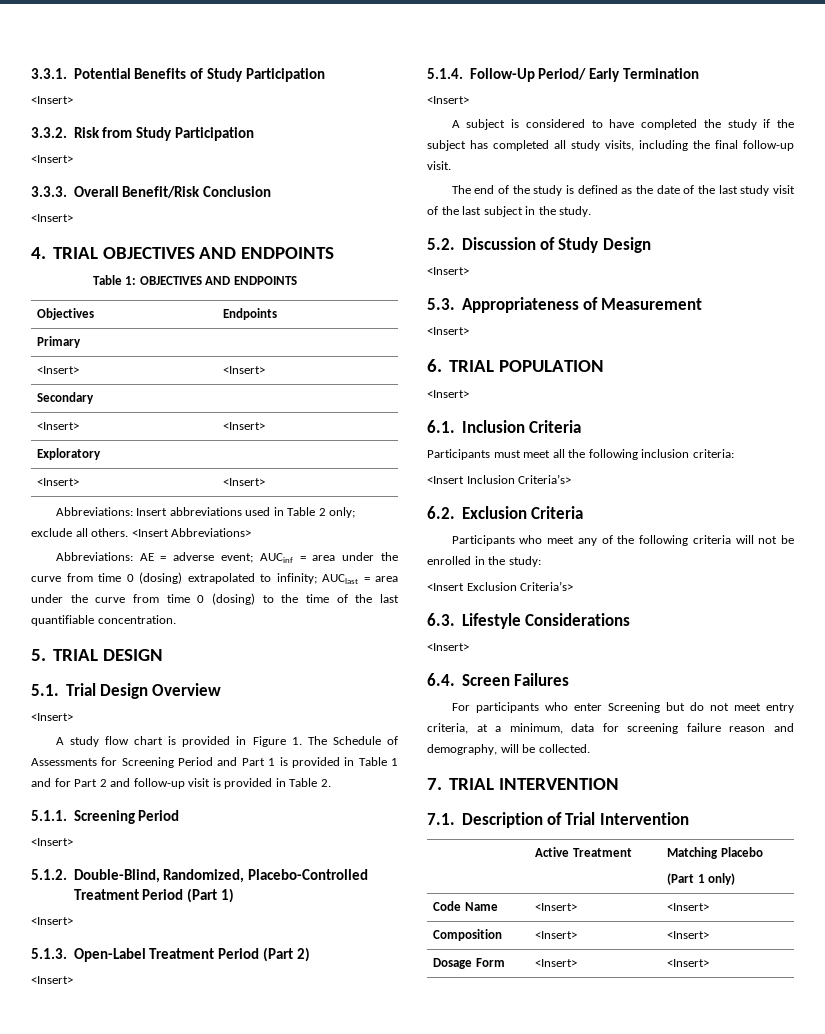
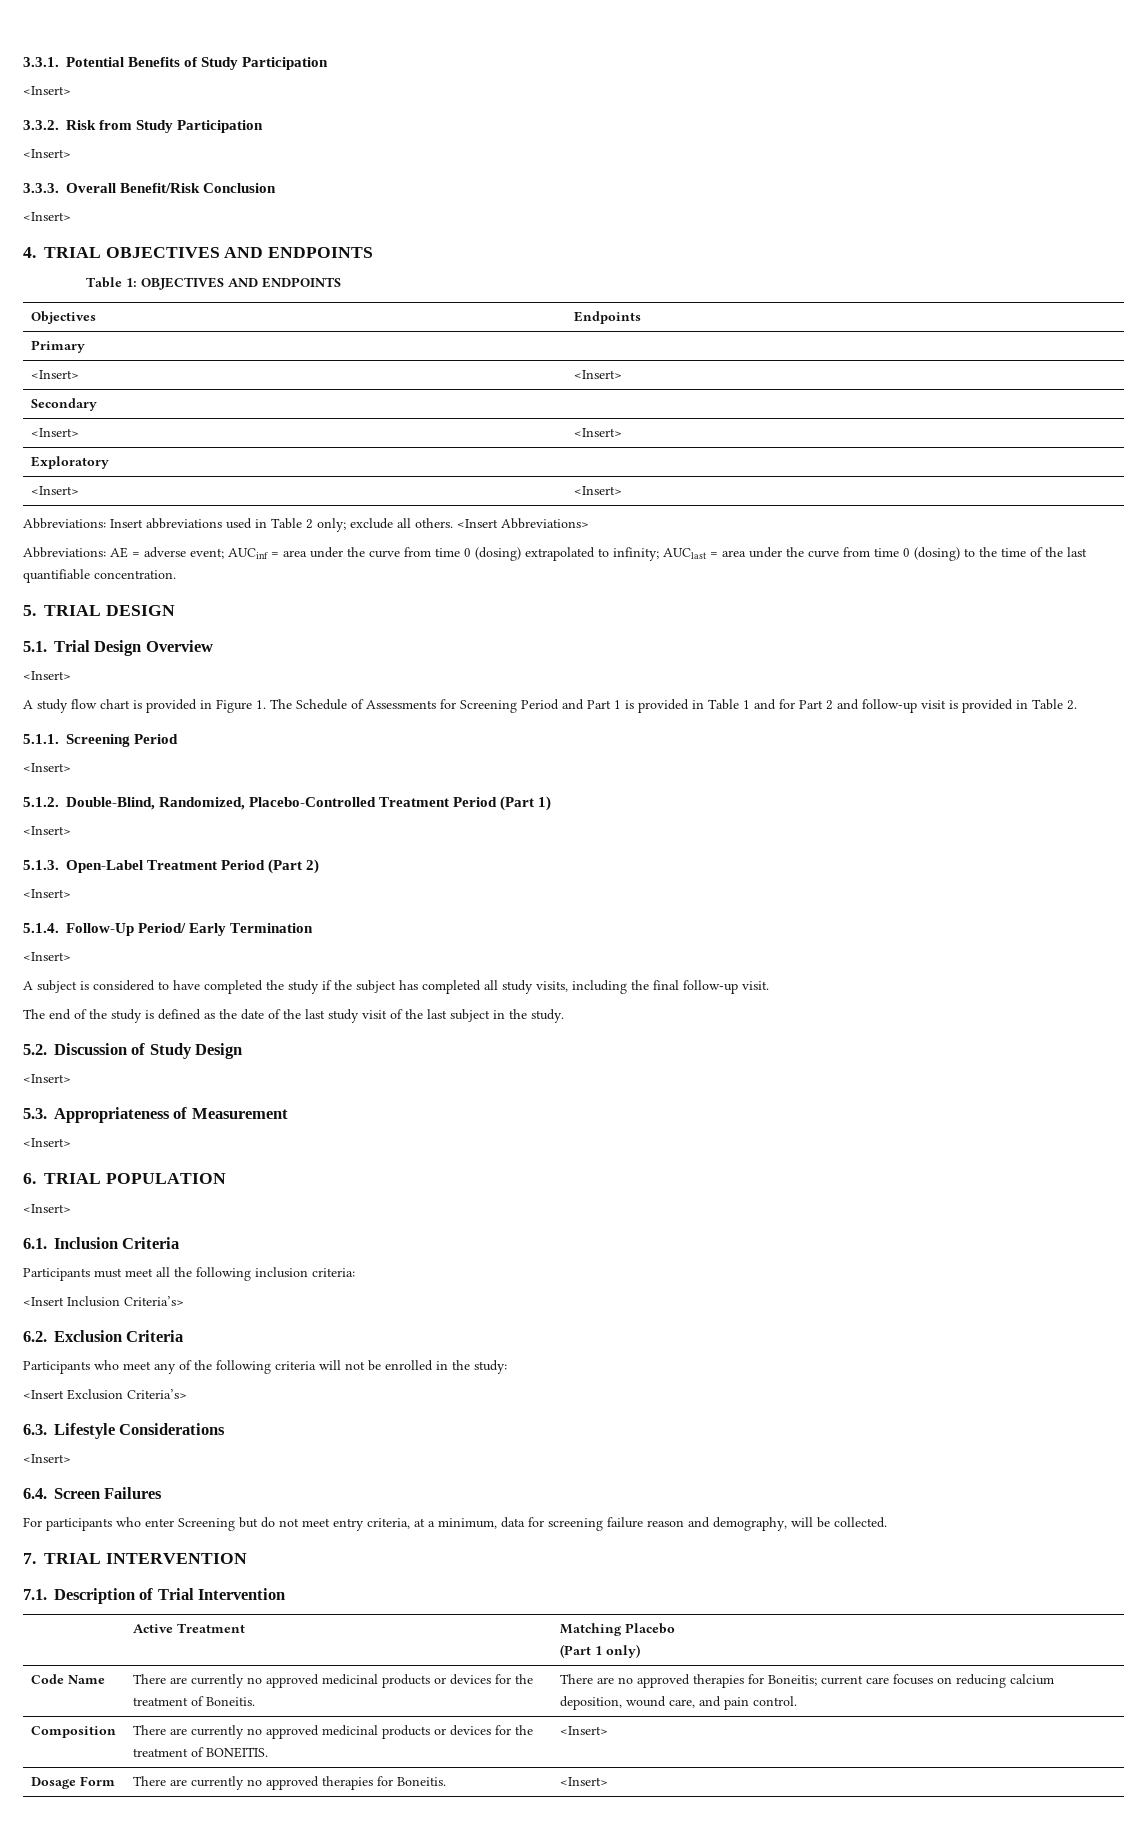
[535,903,578,911] [667,903,710,911] [433,929,503,941] [535,931,578,939] [667,931,710,939] [433,958,505,969] [535,959,578,967] <Insert> | <Insert> // Composition | <Insert> | <Insert> // Dosage Form | <Insert> -> [133,1674,534,1688] [133,1696,256,1706] [560,1674,1055,1688] [560,1696,798,1710] [31,1726,117,1738] [133,1725,534,1739] [133,1747,269,1758] [560,1726,609,1735] [31,1776,116,1789] [133,1776,447,1790] There are currently no approved medicinal products or devices for the treatment of Boneitis. | There are no approved therapies for Boneitis; current care focuses on reducing calcium deposition, wound care, and pain control. // Composition | There are currently no approved medicinal products or devices for the treatment of BONEITIS. | <Insert> // Dosage Form | There are currently no approved therapies for Boneitis.

